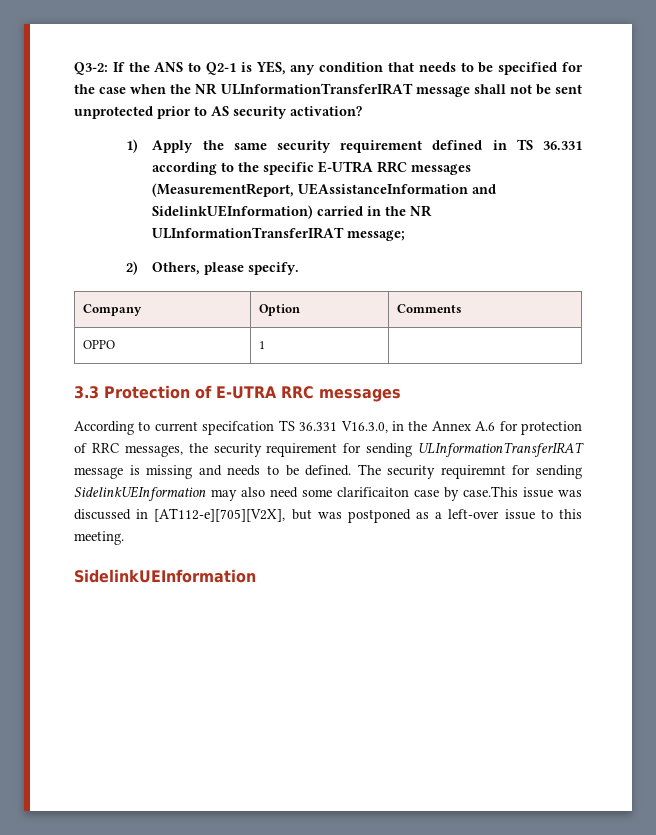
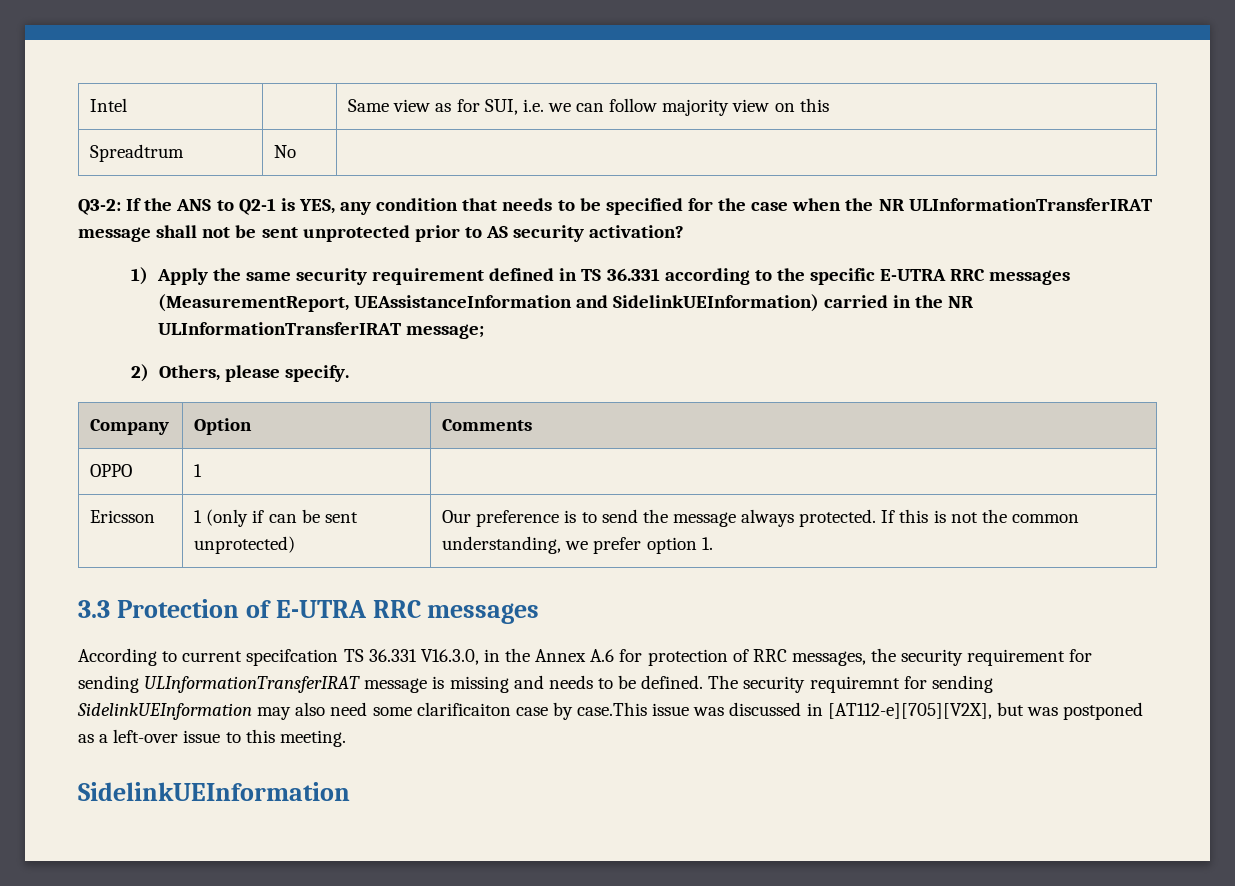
(74, 68) none -> [90,98,128,112] [348,98,829,116] [90,144,185,162] [274,145,297,158] Intel | | Same view as for SUI, i.e. we can follow majority view on this // Spreadtrum | No | //
(266, 345) none -> [90,510,156,523] [194,509,358,527] [194,536,296,554] [442,509,1079,527] [442,536,713,554] // Ericsson | 1 (only if can be sent unprotected) | Our preference is to send the message always protected. If this is not the common understanding, we prefer option 1.

